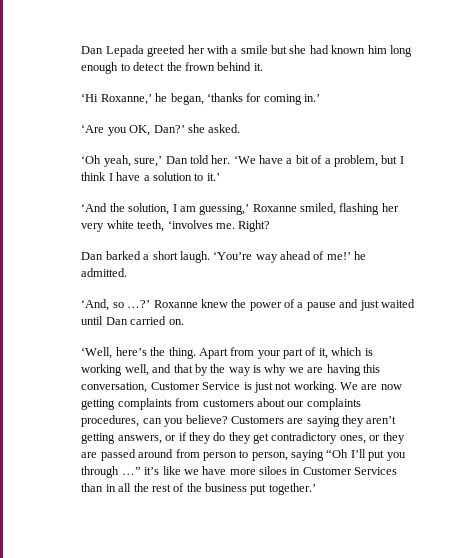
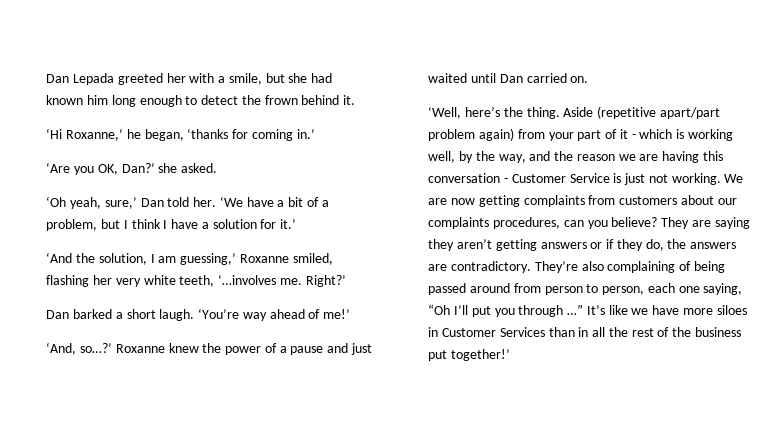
[240,45,268,54] smile -> [228,73,262,85] smile,
[194,173,204,181] to -> [260,219,277,229] for
[167,220,271,232] ‘involves me. Right? -> [218,274,346,287] ‘…involves me. Right?’
[354,251,367,260] [81,268,128,277] he admitted. -> (351, 314) none
[112,300,151,308] so …?’ -> [79,343,112,353] so…?’
[198,348,228,359] Apart -> [563,106,720,119] [428,128,514,141] Aside (repetitive apart/part problem again)
[318,348,328,359] it, -> [619,129,636,139] it -
[152,364,287,376] and that by the way is why -> [458,151,615,163] by the way, and the reason
[81,382,148,393] conversation, -> [428,173,508,183] conversation -
[230,416,284,424] Customers -> [661,217,690,229] They
[117,435,162,444] answers, -> [540,242,587,249] answers
[213,432,405,444] [81,452,98,458] do they get contradictory ones, or they are -> [645,239,737,251] [428,261,725,273] do, the answers are contradictory. They’re also complaining of being
[291,450,325,461] saying -> [647,283,743,295] each one saying,
[144,467,160,475] it’s -> [586,305,605,315] It’s
[268,483,316,495] together.’ -> [450,349,510,361] together!’

